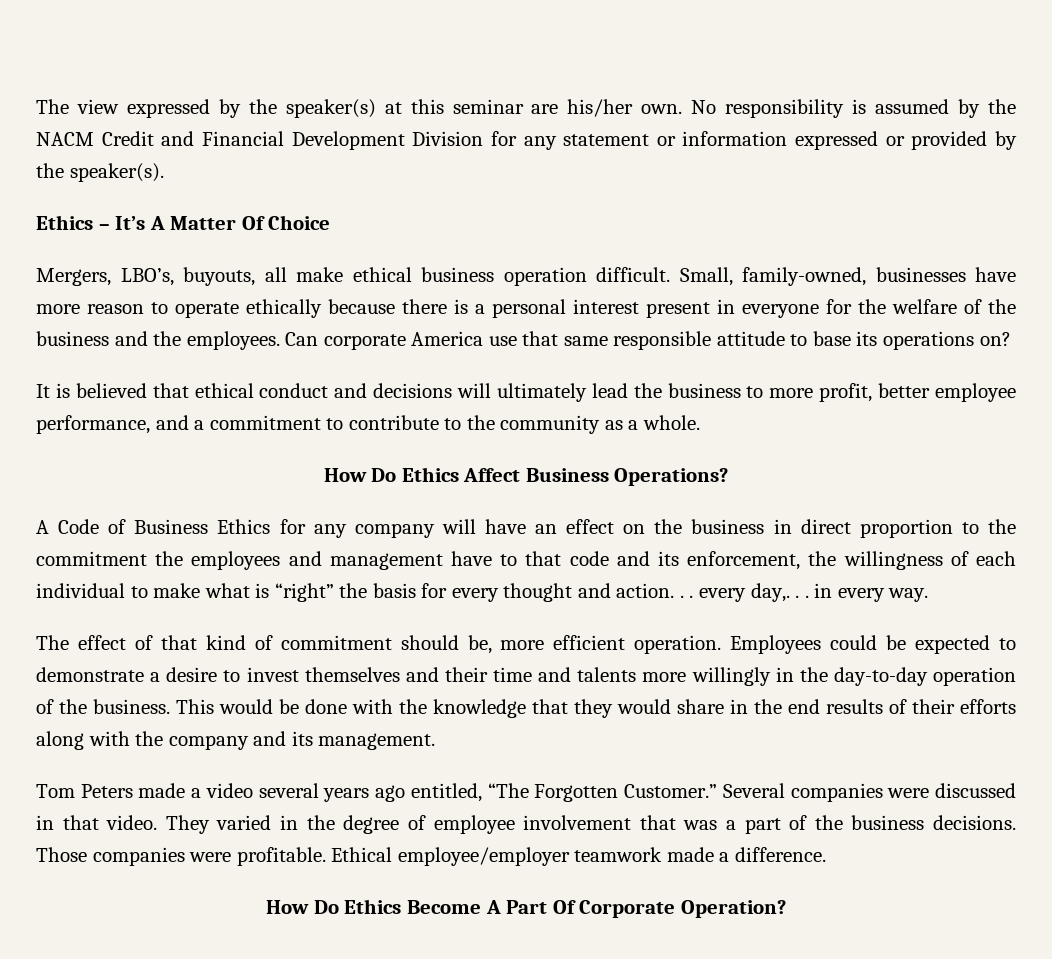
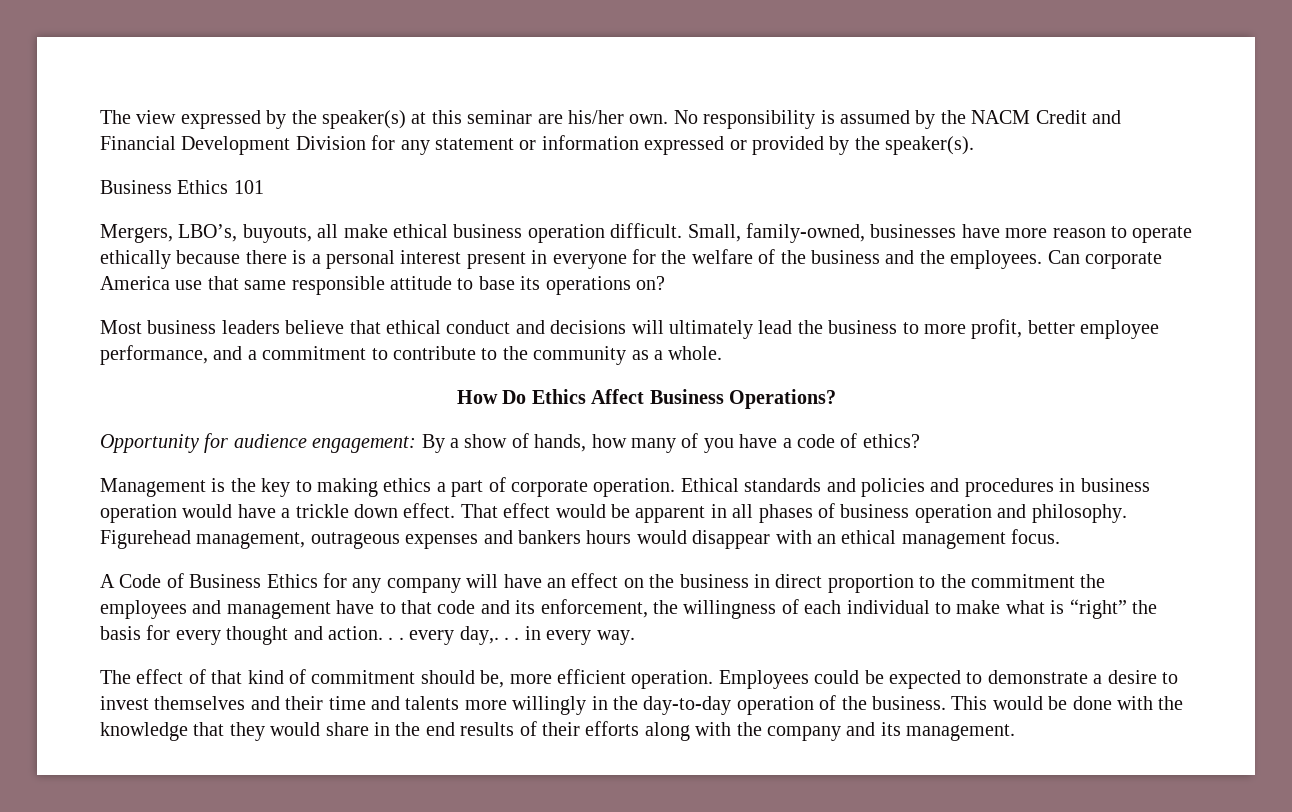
[36,215,331,230] Ethics – It’s A Matter Of Choice -> [100,180,264,194] Business Ethics 101
[36,383,147,398] It is believed -> [100,320,345,334] Most business leaders believe
(729, 477) none -> [100,433,920,453] [100,477,1150,497] [100,503,1127,523] [100,529,1061,549] // Opportunity for audience engagement: By a show of hands, how many of you have a code of ethics? // Management is the key to making ethics a part of corporate operation. Ethical standards and policies and procedures in business operation would have a trickle down effect. That effect would be apparent in all phases of business operation and philosophy. Figurehead management, outrageous expenses and bankers hours would disappear with an ethical management focus.
[36,783,1017,802] [36,815,1016,834] [36,847,826,866] [266,899,786,918] // Tom Peters made a video several years ago entitled, “The Forgotten Customer.” Several companies were discussed in that video. They varied in the degree of employee involvement that was a part of the business decisions. Those companies were profitable. Ethical employee/employer teamwork made a difference. // How Do Ethics Become A Part Of Corporate Operation? -> (1016, 732) none

